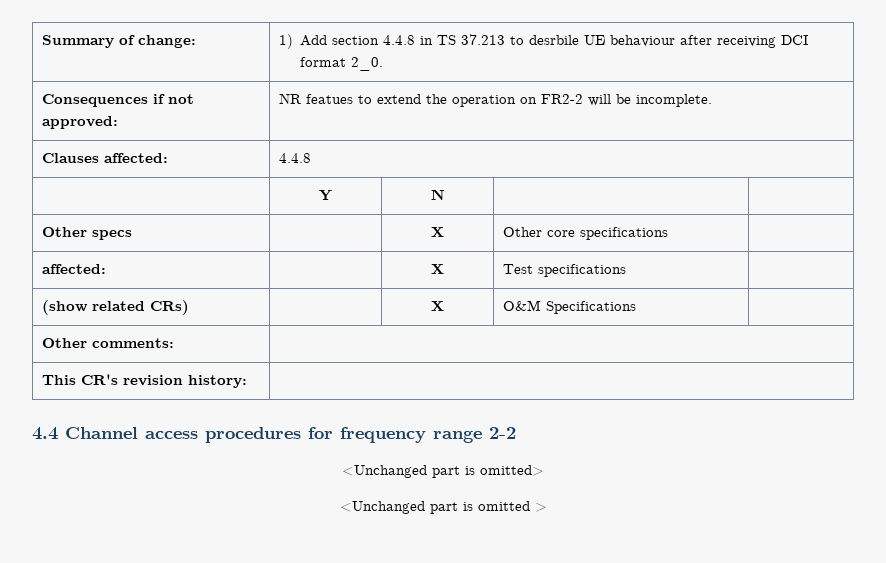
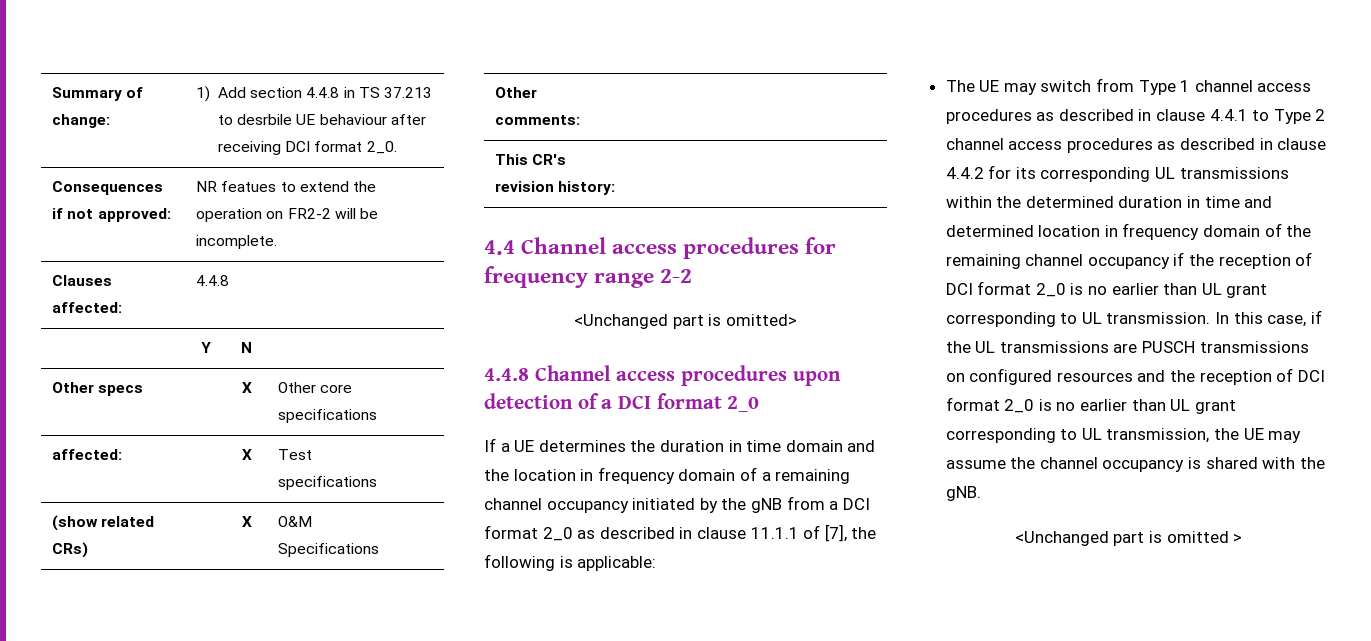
(544, 470) none -> [484,365,841,386] [484,393,760,412] [484,438,876,452] [484,467,851,484] [484,496,870,513] [484,524,877,542] [484,554,657,571] [945,78,1312,95] [945,109,1326,124] [945,138,1327,153] [945,165,1289,182] [945,196,1273,208] [945,223,1312,240] [945,252,1313,269] [945,281,1268,298] [945,310,1322,327] [945,341,1309,353] [945,368,1325,385] [945,397,1236,414] [945,428,1302,443] [945,457,1325,472] [945,486,981,501] // 4.4.8 Channel access procedures upon detection of a DCI format 2_0 // If a UE determines the duration in time domain and the location in frequency domain of a remaining channel occupancy initiated by the gNB from a DCI format 2_0 as described in clause 11.1.1 of [7], the following is applicable: // The UE may switch from Type 1 channel access procedures as described in clause 4.4.1 to Type 2 channel access procedures as described in clause 4.4.2 for its corresponding UL transmissions within the determined duration in time and determined location in frequency domain of the remaining channel occupancy if the reception of DCI format 2_0 is no earlier than UL grant corresponding to UL transmission. In this case, if the UL transmissions are PUSCH transmissions on configured resources and the reception of DCI format 2_0 is no earlier than UL grant corresponding to UL transmission, the UE may assume the channel occupancy is shared with the gNB.

